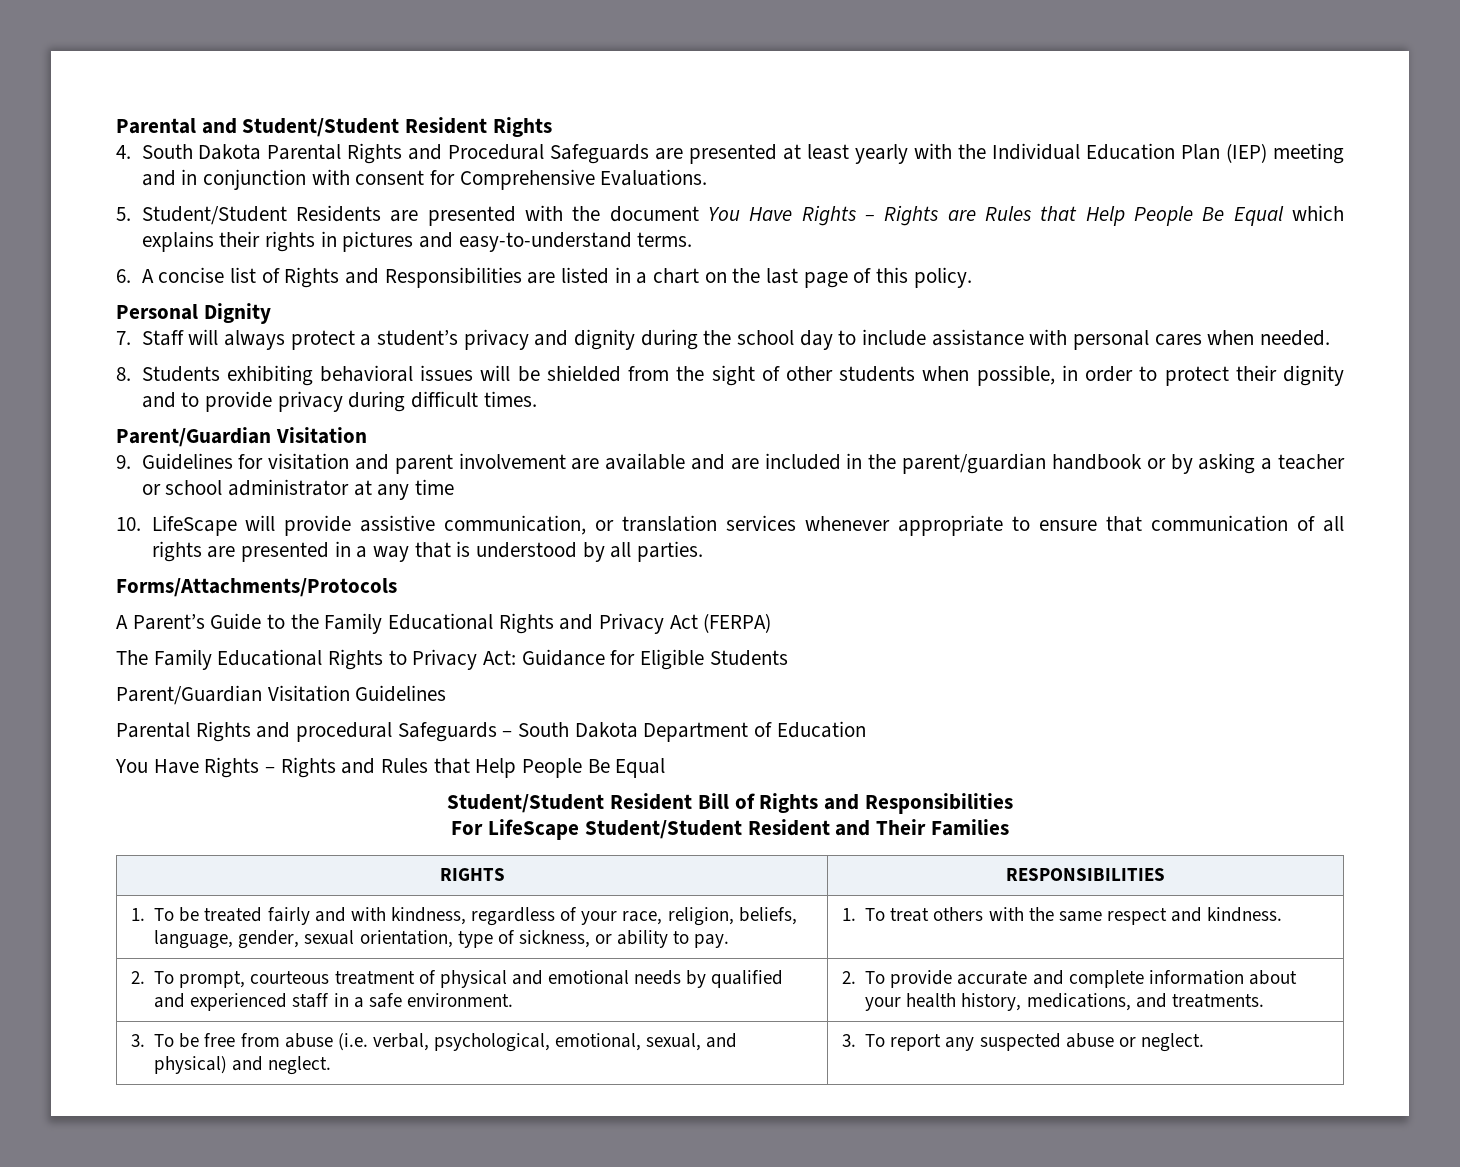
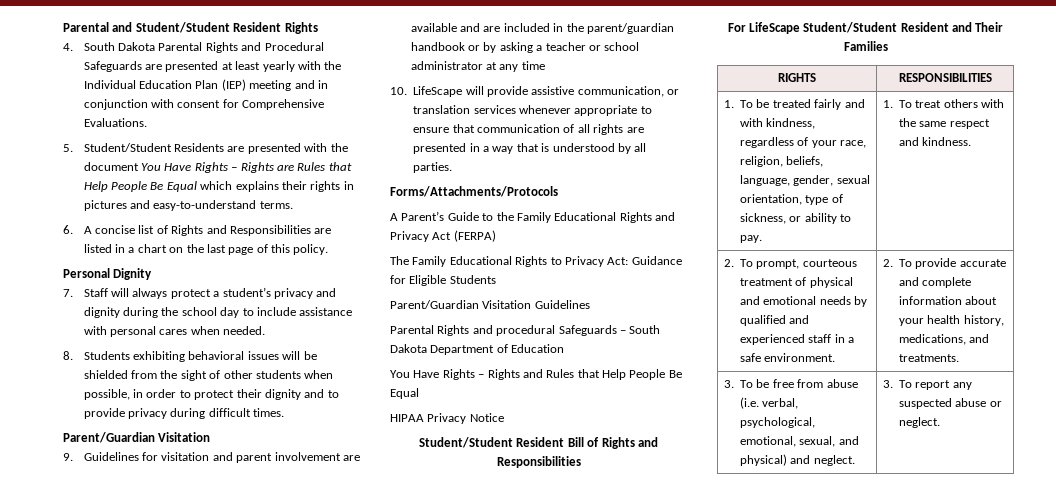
(666, 768) none -> [390,413,504,424] // HIPAA Privacy Notice

